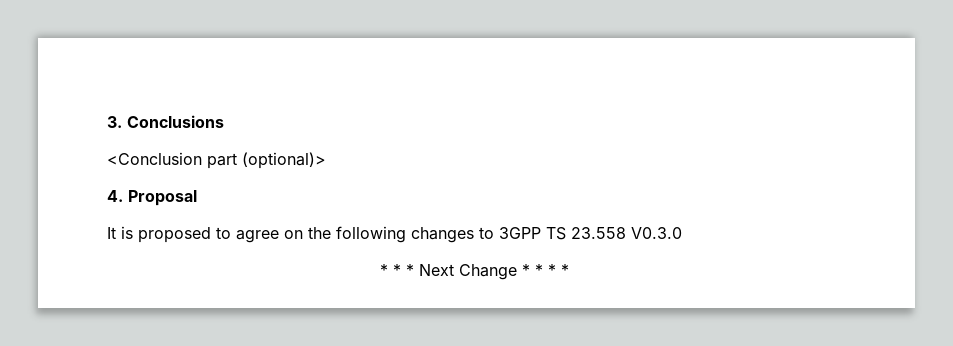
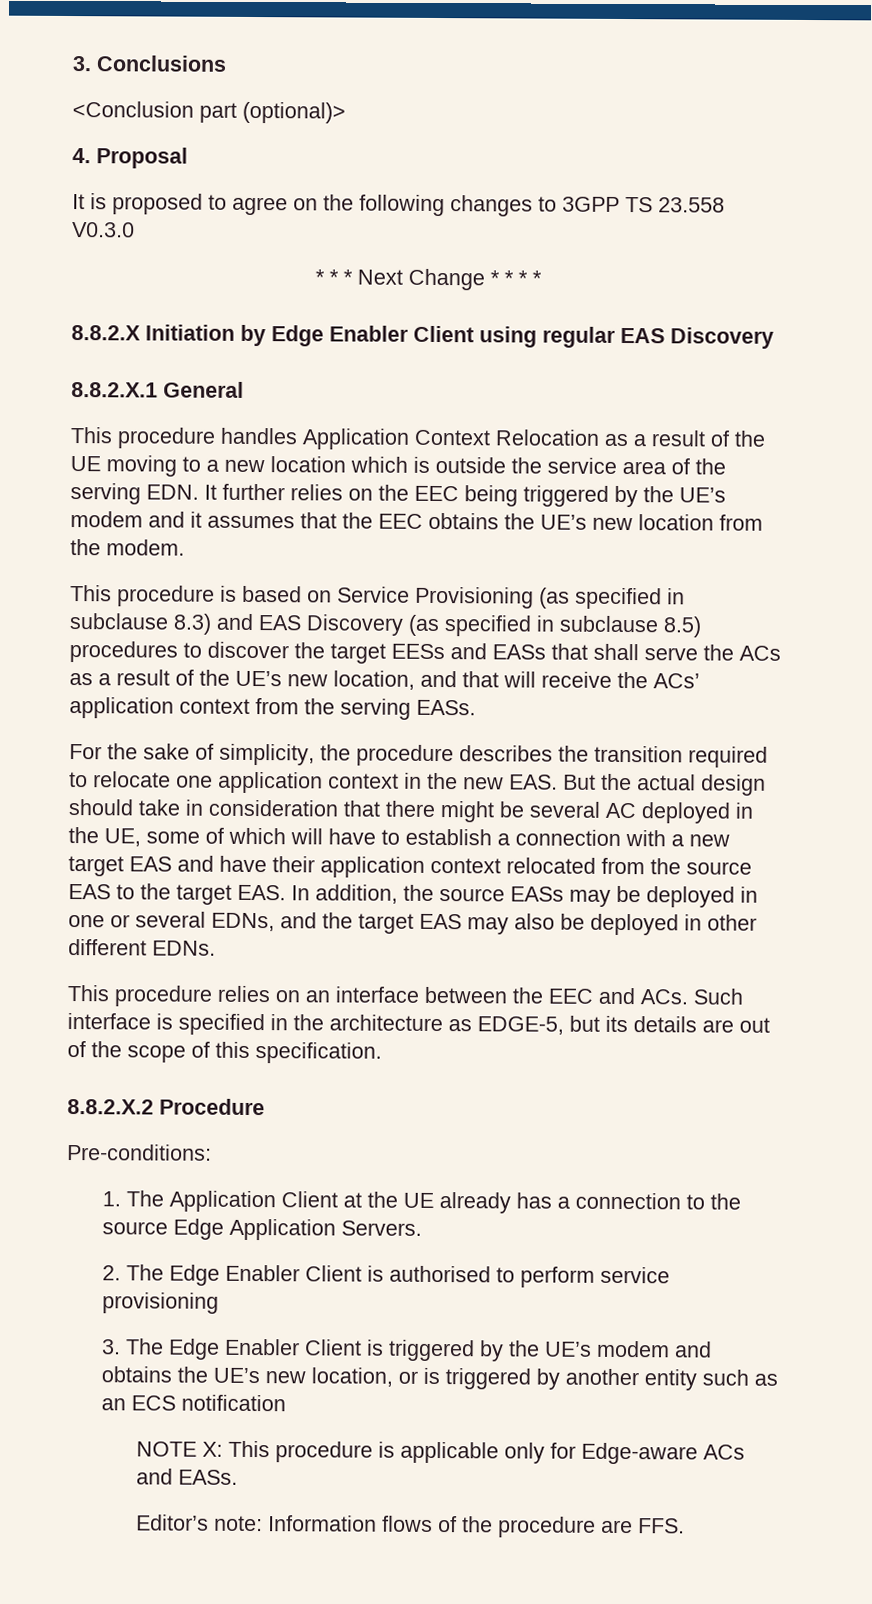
(569, 270) none -> [71,324,774,349] [71,381,244,398] [70,427,766,450] [70,455,726,477] [70,483,726,508] [70,511,763,531] [70,539,185,556] [70,585,685,610] [69,613,702,638] [69,641,781,664] [69,669,700,690] [69,697,476,720] [69,743,768,768] [69,771,766,796] [68,799,754,824] [68,827,730,847] [68,855,752,878] [68,883,758,908] [68,911,757,936] [68,939,216,956] [67,985,743,1007] [67,1013,770,1036] [67,1041,382,1064] [67,1098,265,1116] [67,1144,212,1161] [101,1190,741,1214] [101,1218,422,1241] [101,1264,670,1288] [101,1292,219,1314] [101,1338,712,1362] [100,1366,778,1391] [100,1394,286,1412] [136,1440,746,1465] [136,1468,239,1485] [136,1514,686,1538] // 8.8.2.X Initiation by Edge Enabler Client using regular EAS Discovery // 8.8.2.X.1 General // This procedure handles Application Context Relocation as a result of the UE moving to a new location which is outside the service area of the serving EDN. It further relies on the EEC being triggered by the UE’s modem and it assumes that the EEC obtains the UE’s new location from the modem. // This procedure is based on Service Provisioning (as specified in subclause 8.3) and EAS Discovery (as specified in subclause 8.5) procedures to discover the target EESs and EASs that shall serve the ACs as a result of the UE’s new location, and that will receive the ACs’ application context from the serving EASs. // For the sake of simplicity, the procedure describes the transition required to relocate one application context in the new EAS. But the actual design should take in consideration that there might be several AC deployed in the UE, some of which will have to establish a connection with a new target EAS and have their application context relocated from the source EAS to the target EAS. In addition, the source EASs may be deployed in one or several EDNs, and the target EAS may also be deployed in other different EDNs. // This procedure relies on an interface between the EEC and ACs. Such interface is specified in the architecture as EDGE-5, but its details are out of the scope of this specification. // 8.8.2.X.2 Procedure // Pre-conditions: // 1. The Application Client at the UE already has a connection to the source Edge Application Servers. // 2. The Edge Enabler Client is authorised to perform service provisioning // 3. The Edge Enabler Client is triggered by the UE’s modem and obtains the UE’s new location, or is triggered by another entity such as an ECS notification // NOTE X: This procedure is applicable only for Edge-aware ACs and EASs. // Editor’s note: Information flows of the procedure are FFS.

